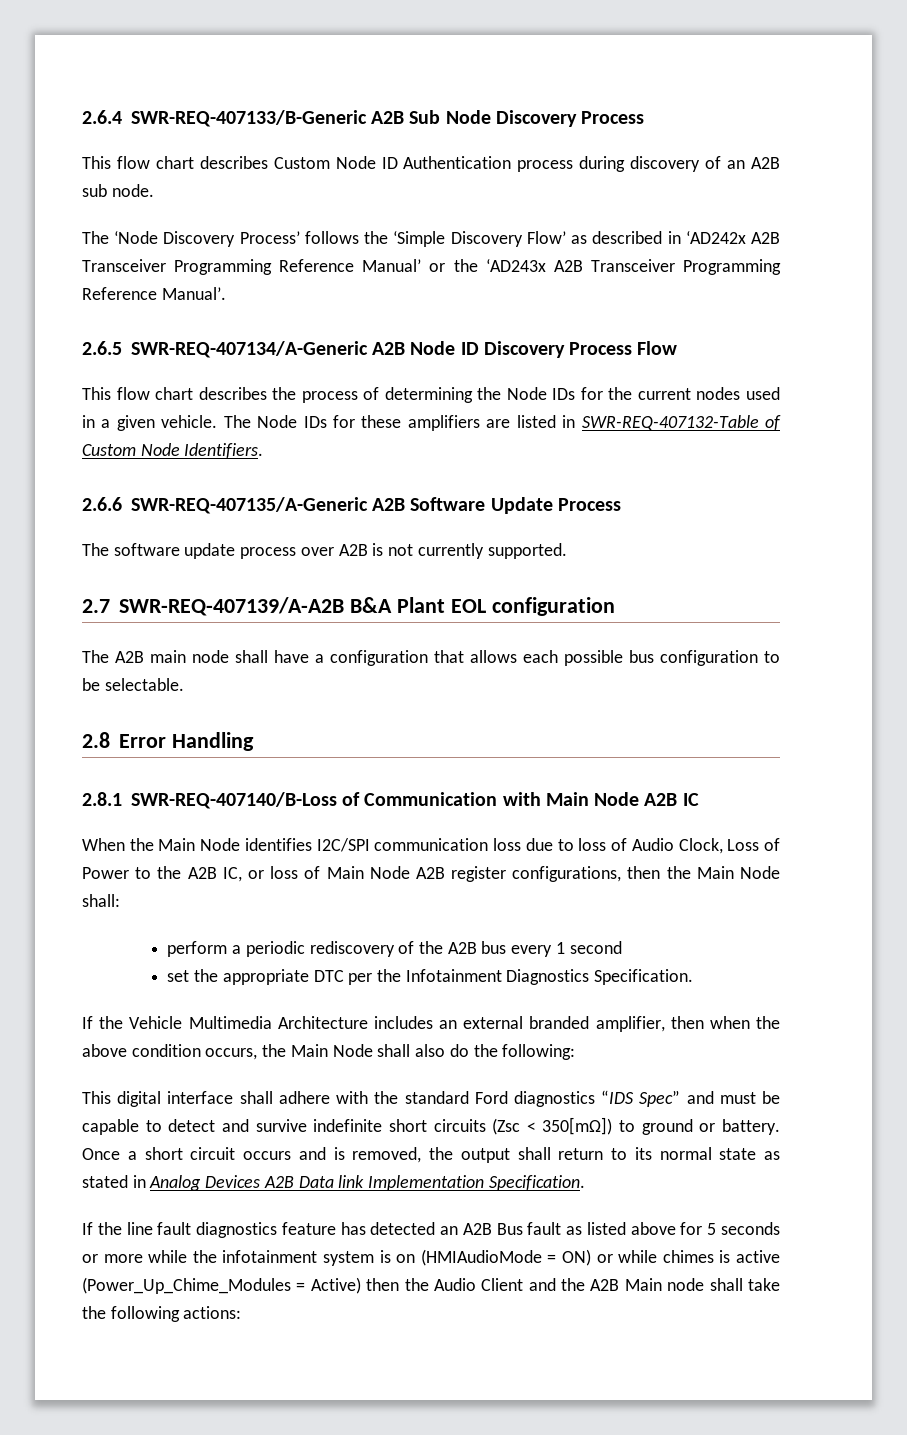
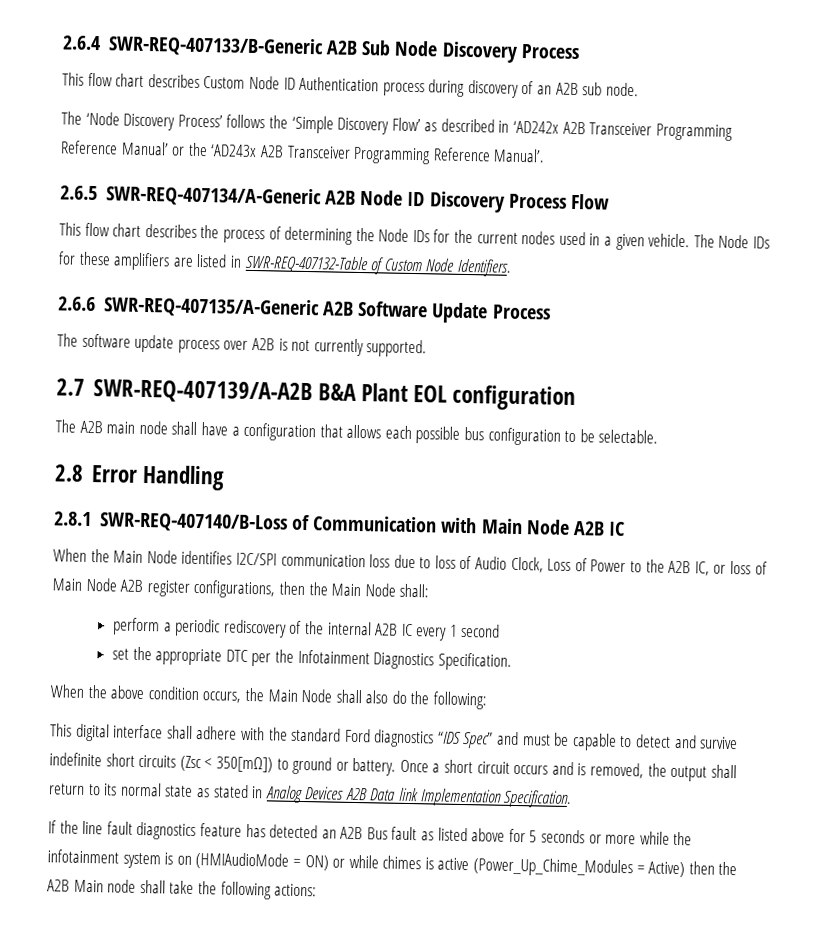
[447,941,507,954] A2B bus -> [327,621,413,637] internal A2B IC
[82,1016,750,1032] If the Vehicle Multimedia Architecture includes an external branded amplifier, then when -> [50,684,85,698] When
[433,1278,586,1291] Audio Client and the -> (738, 868) none

